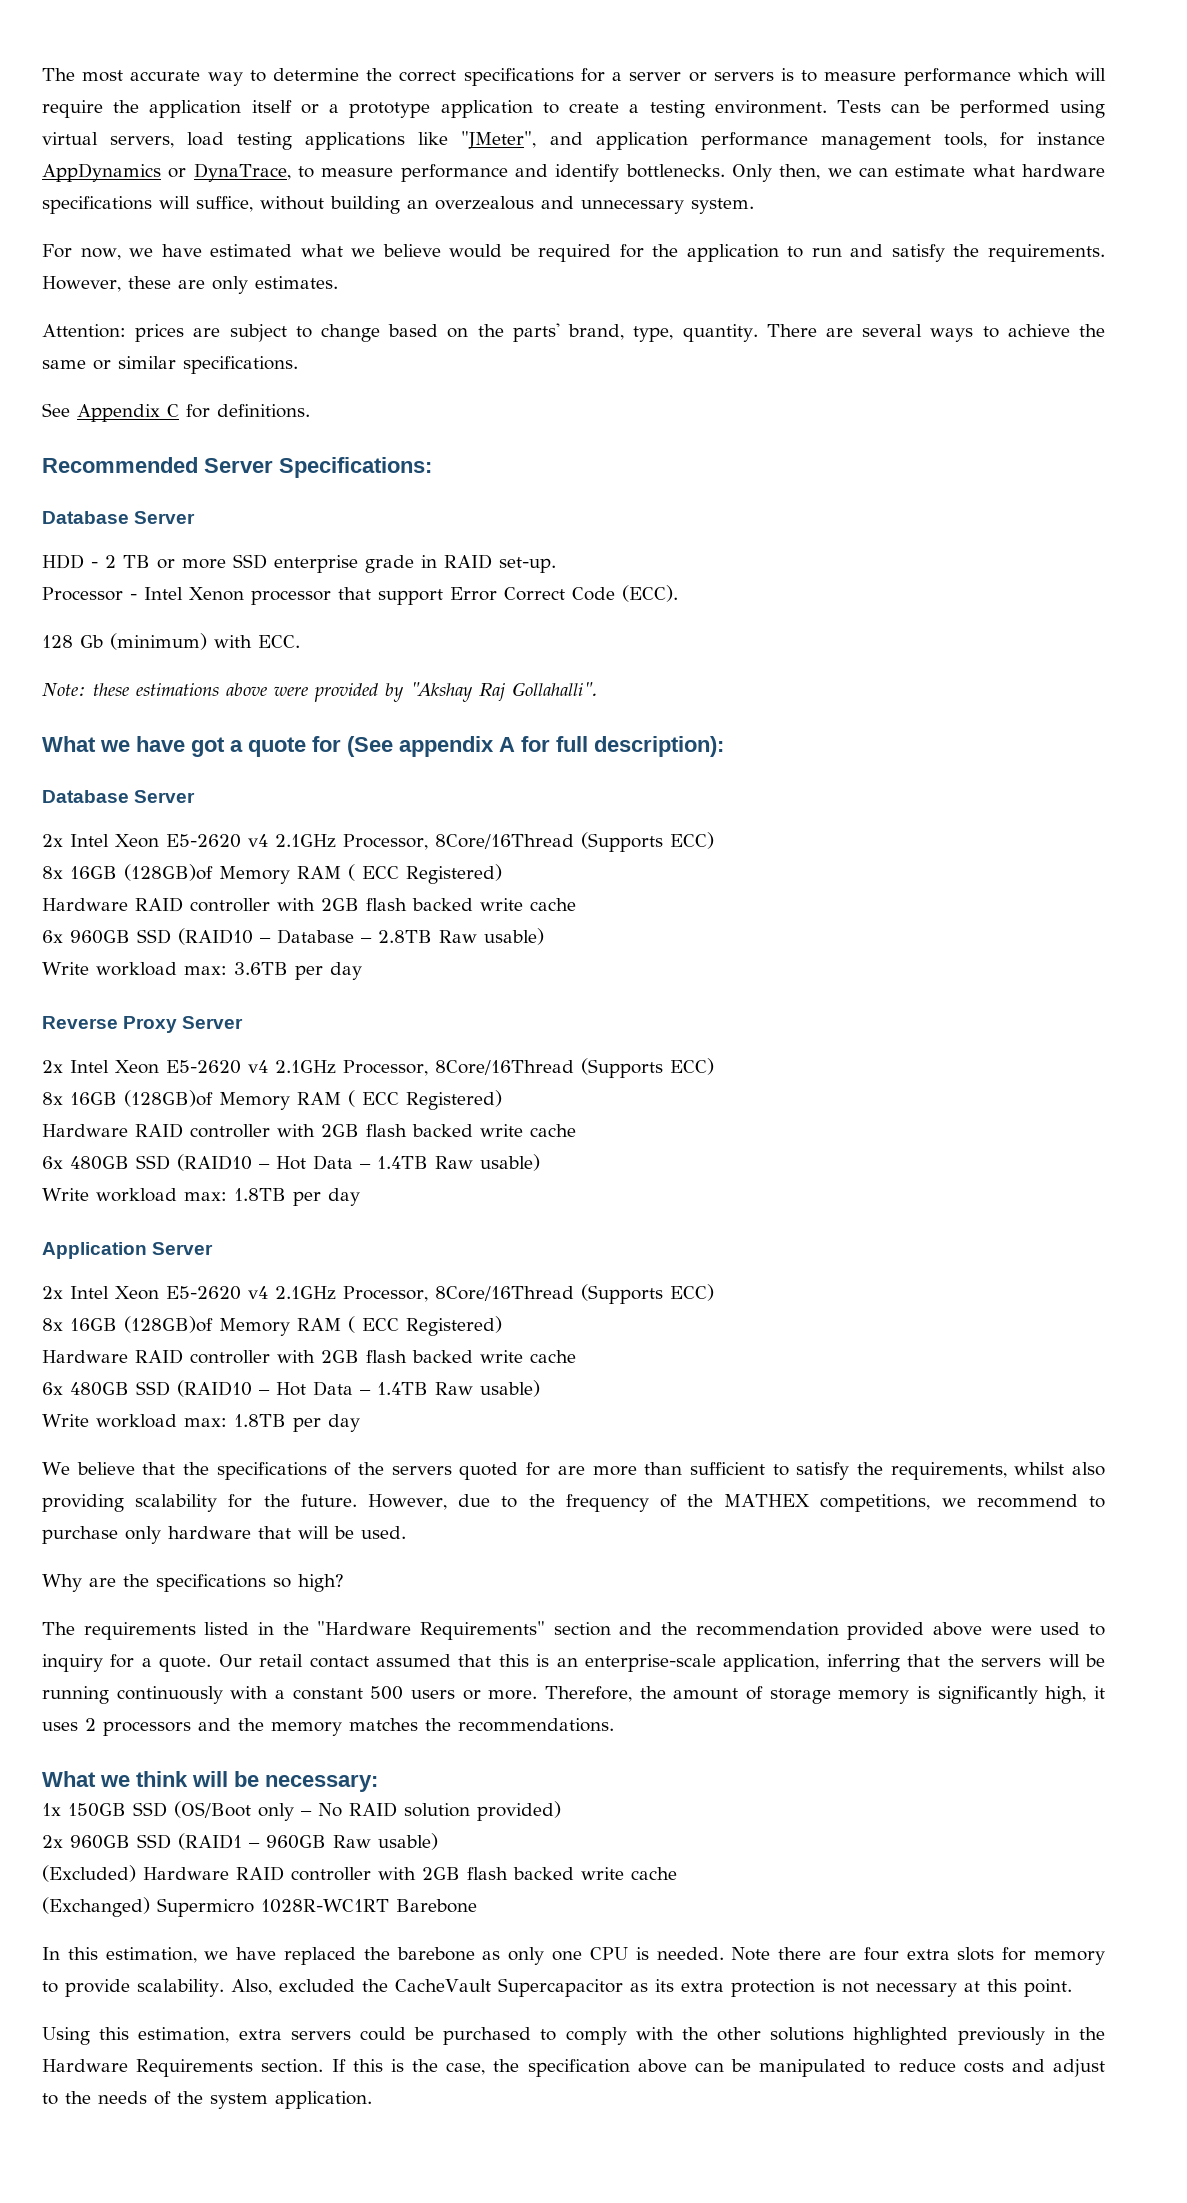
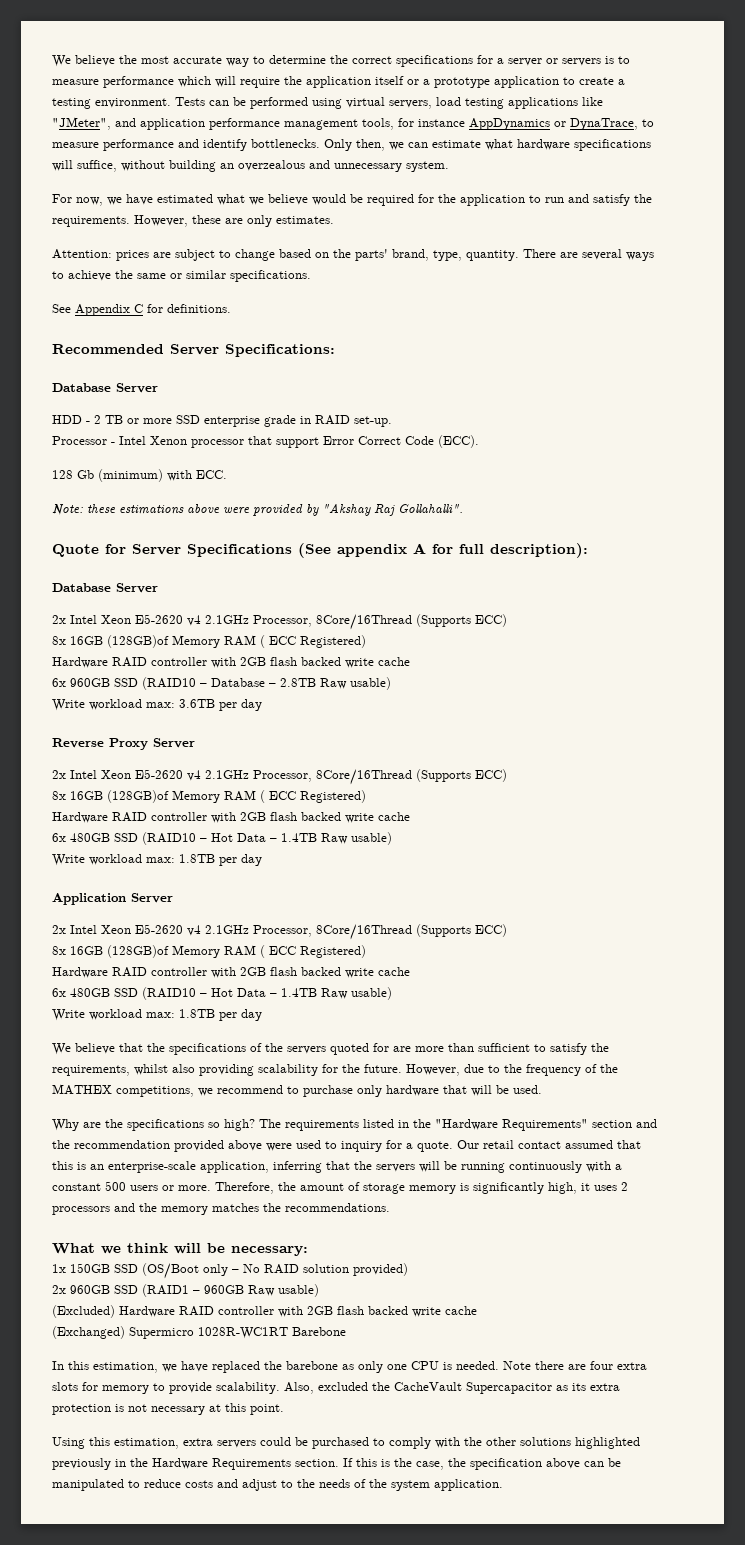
[42,68,75,81] The -> [52,55,137,67] We believe the
[42,736,341,757] What we have got a quote for -> [52,544,292,557] Quote for Server Specifications
(344, 1583) // -> (255, 1125) none

